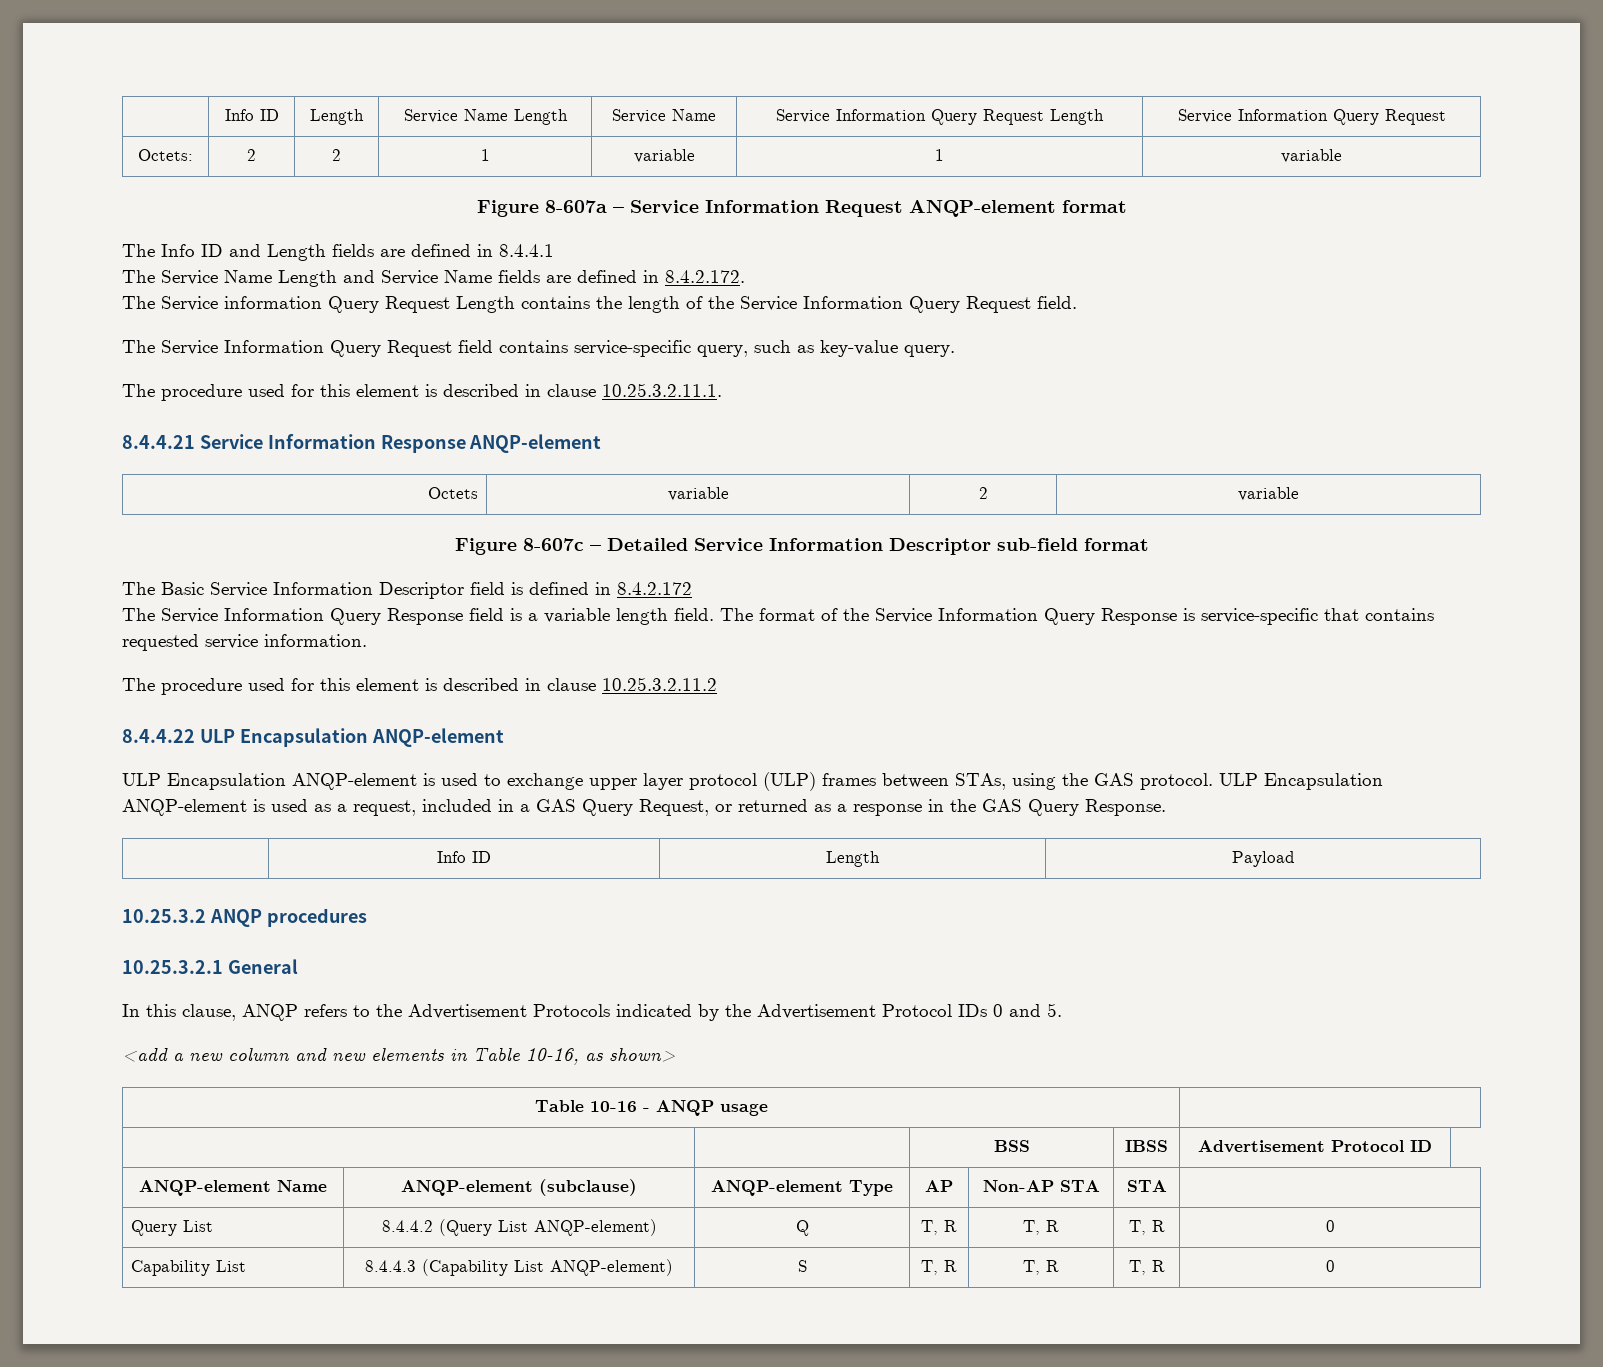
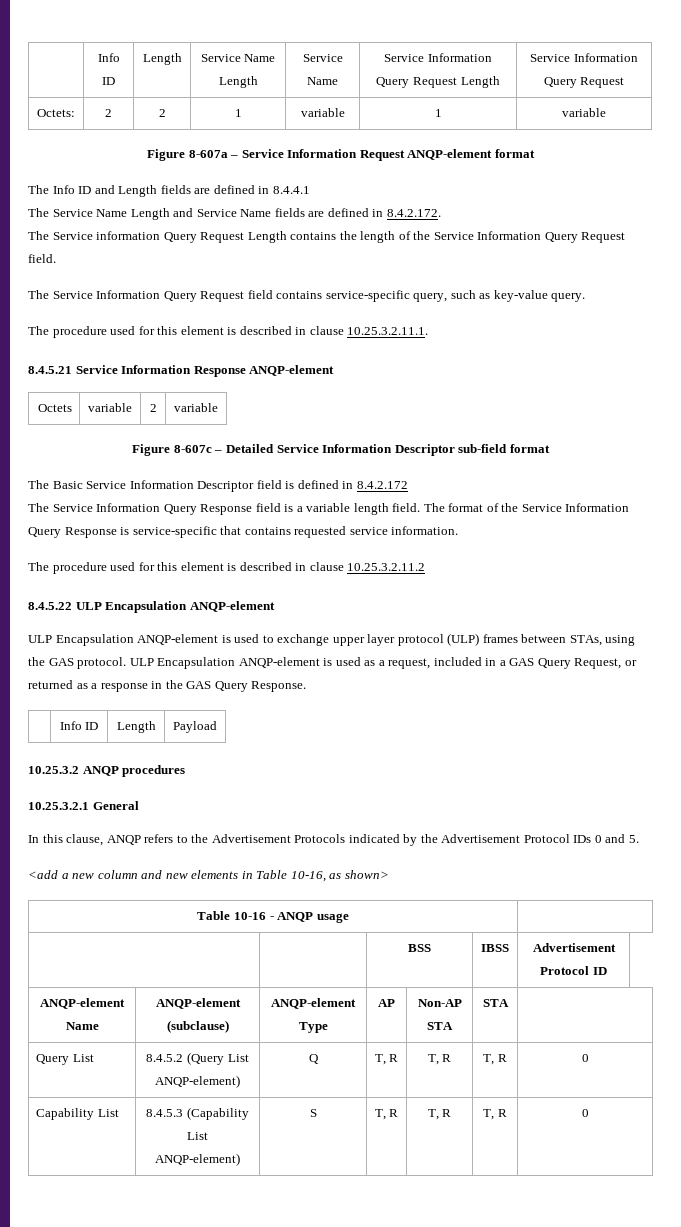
[122,435,195,449] 8.4.4.21 -> [28,366,72,374] 8.4.5.21
[122,729,195,743] 8.4.4.22 -> [28,602,72,610] 8.4.5.22
[381,1220,433,1232] 8.4.4.2 -> [146,1054,184,1062] 8.4.5.2
[365,1260,416,1272] 8.4.4.3 -> [146,1109,184,1117] 8.4.5.3

